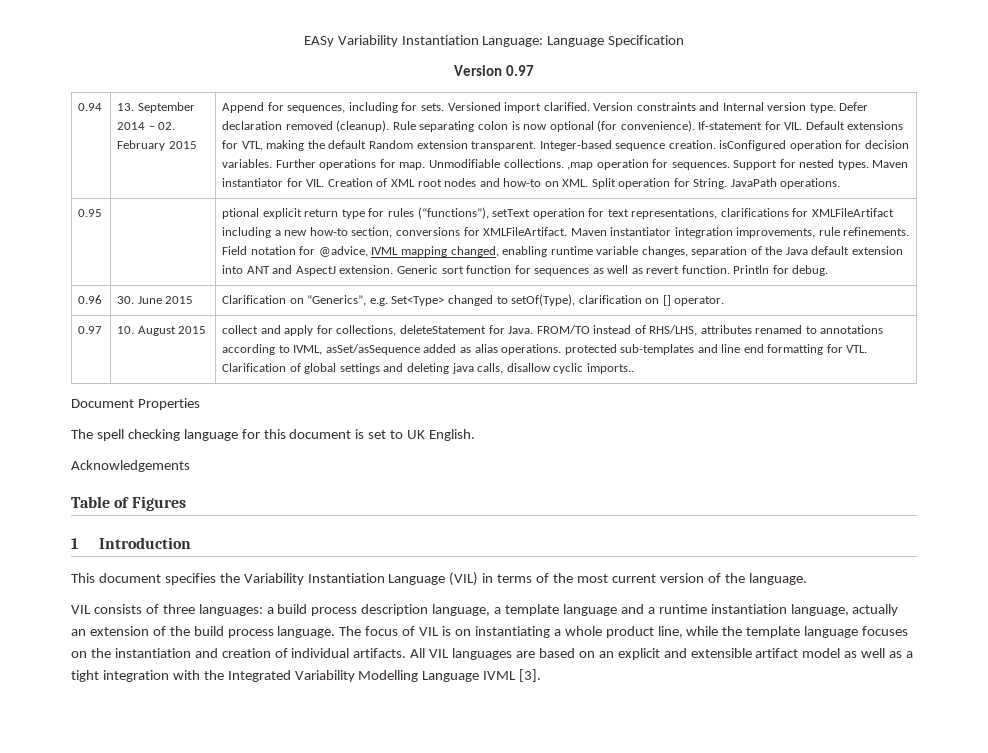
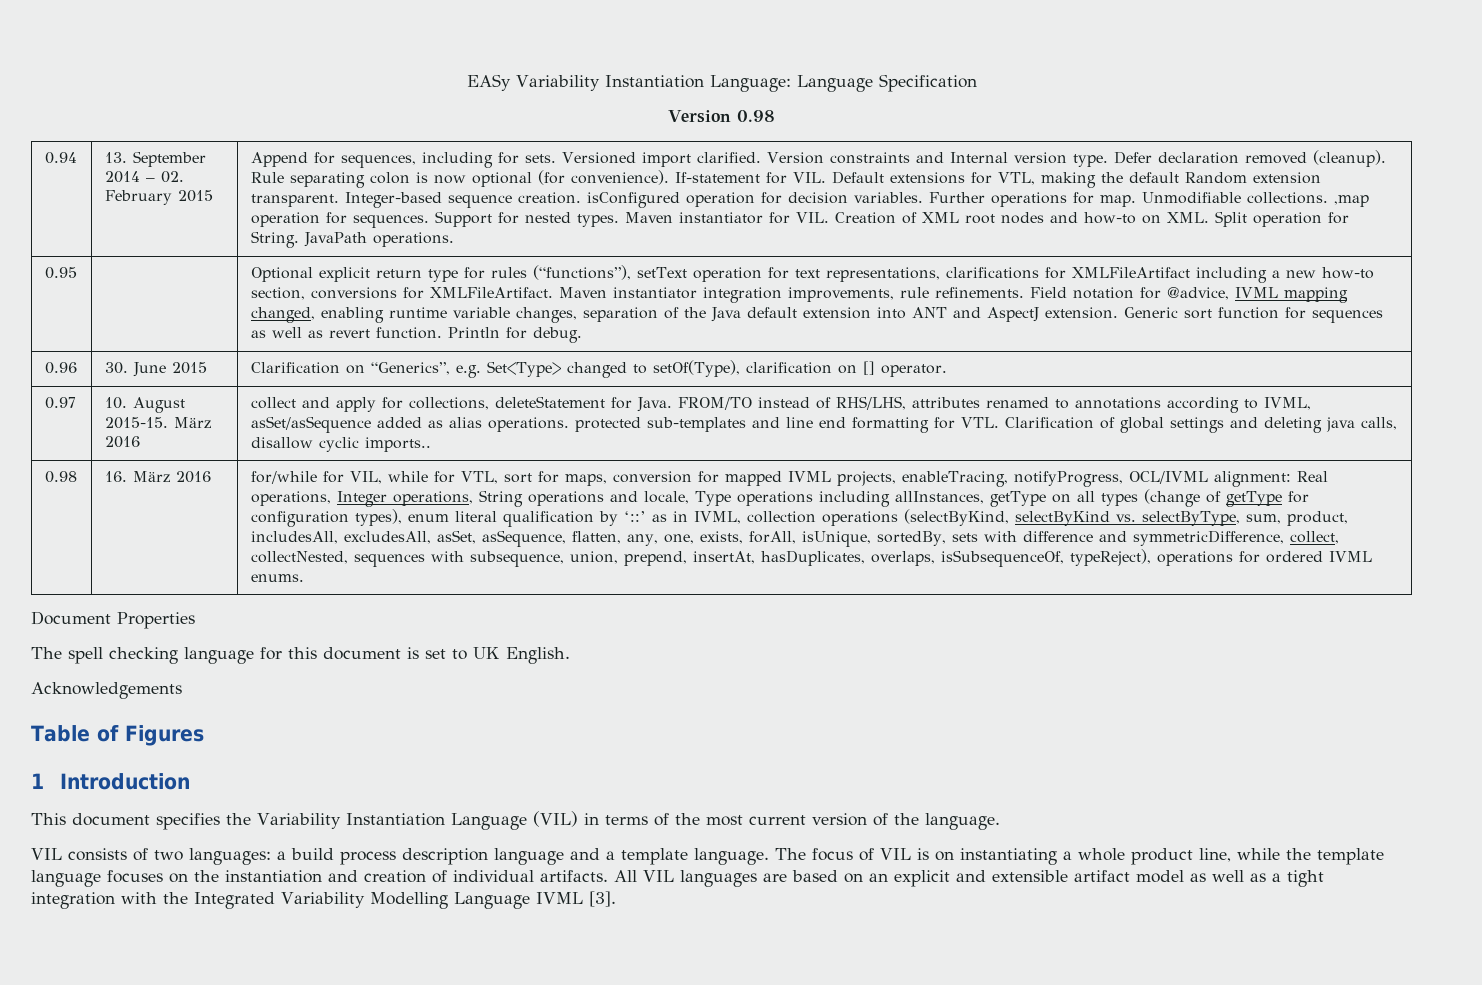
[505,65,534,76] 0.97 -> [736,110,775,122] 0.98
[222,208,260,219] ptional -> [250,267,313,282] Optional
[178,326,207,334] 2015 -> [104,417,211,429] [104,436,140,448] 2015-15. März 2016
(634, 368) none -> [44,471,77,483] [104,471,211,483] [250,471,1328,487] [250,489,1309,507] [250,509,1348,527] [250,530,1339,547] [250,549,1372,567] [250,574,304,582] // 0.98 | 16. März 2016 | for/while for VIL, while for VTL, sort for maps, conversion for mapped IVML projects, enableTracing, notifyProgress, OCL/IVML alignment: Real operations, Integer operations, String operations and locale, Type operations including allInstances, getType on all types (change of getType for configuration types), enum literal qualification by ‘::’ as in IVML, collection operations (selectByKind, selectByKind vs. selectByType, sum, product, includesAll, excludesAll, asSet, asSequence, flatten, any, one, exists, forAll, isUnique, sortedBy, sets with difference and symmetricDifference, collect, collectNested, sequences with subsequence, union, prepend, insertAt, hasDuplicates, overlaps, isSubsequenceOf, typeReject), operations for ordered IVML enums.
[162,604,195,614] three -> [154,850,183,861] two
[432,604,899,616] [71,626,274,638] language, a template language and a runtime instantiation language, actually an extension of the build process -> [494,848,688,865] language and a template

